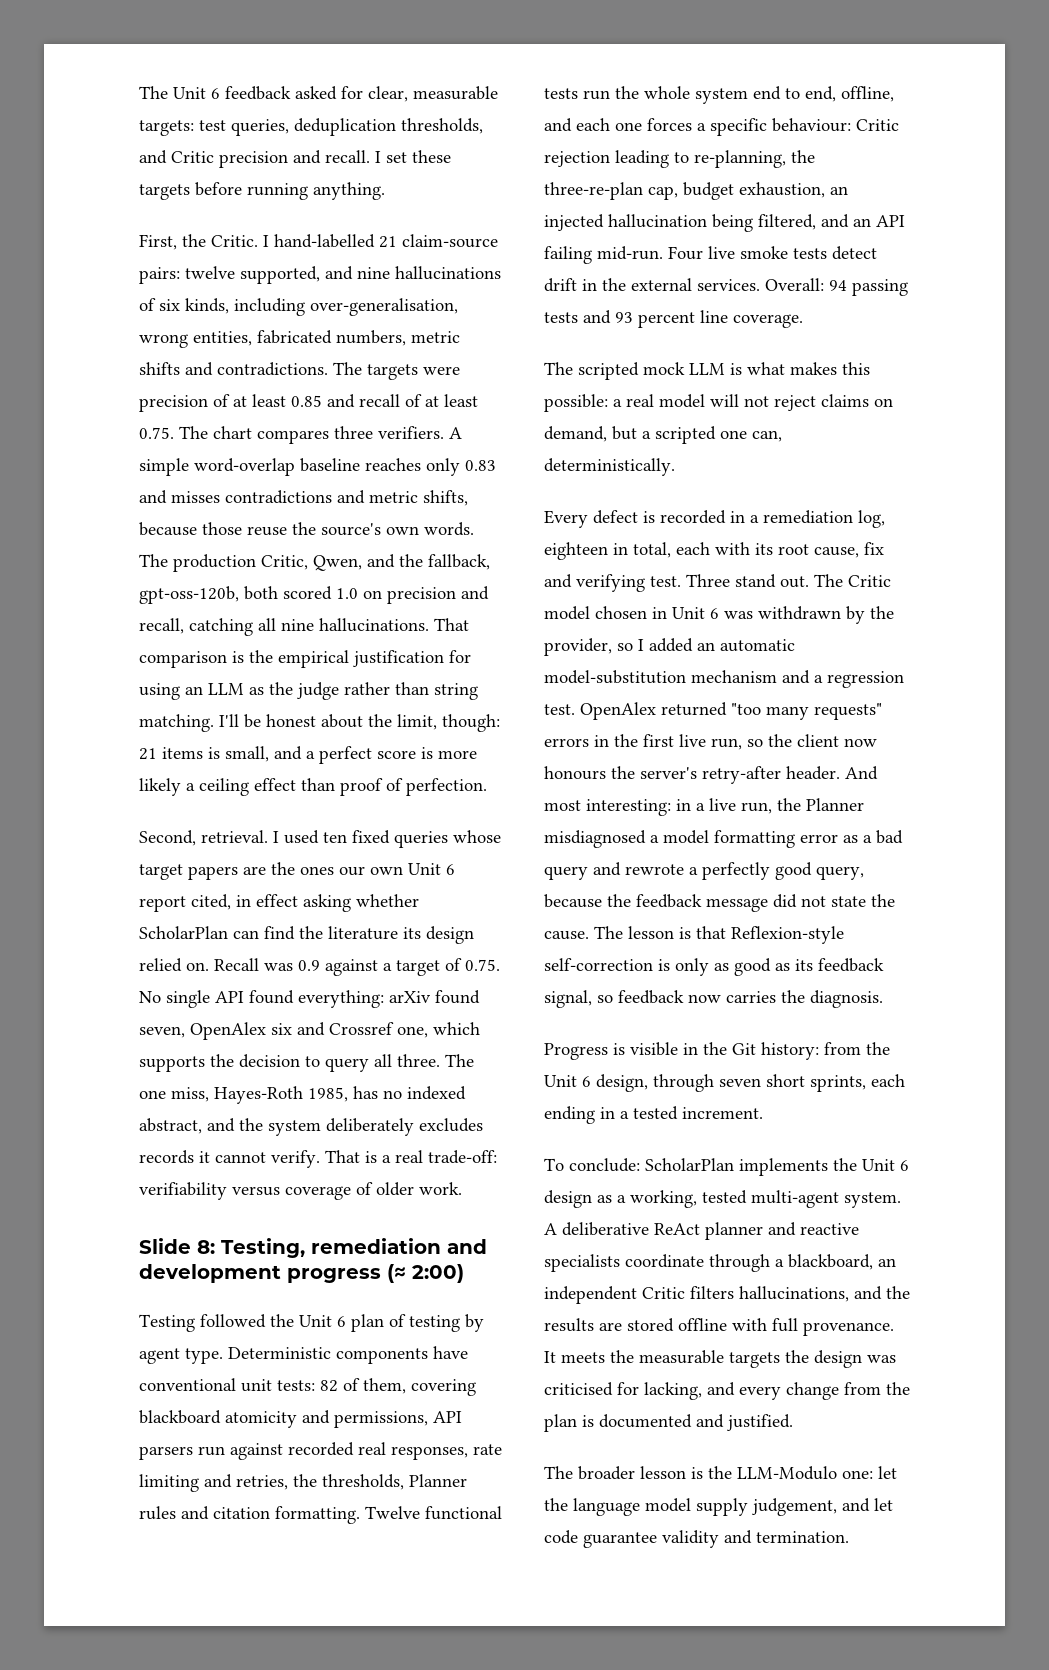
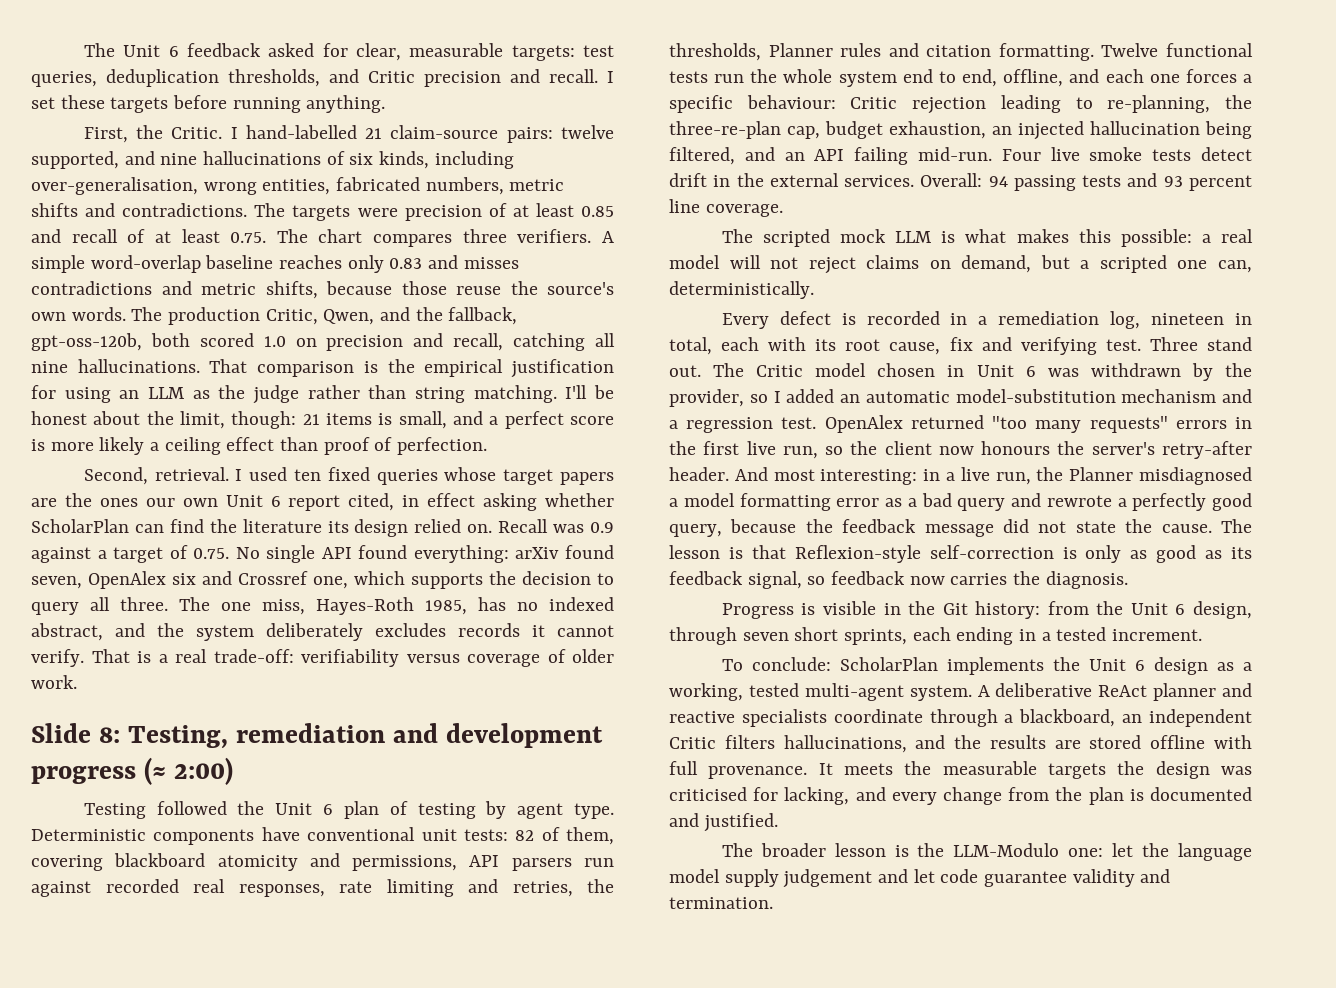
[544,542,608,560] eighteen -> [1151,313,1225,325] nineteen
[752,1498,837,1516] judgement, -> [783,869,873,888] judgement

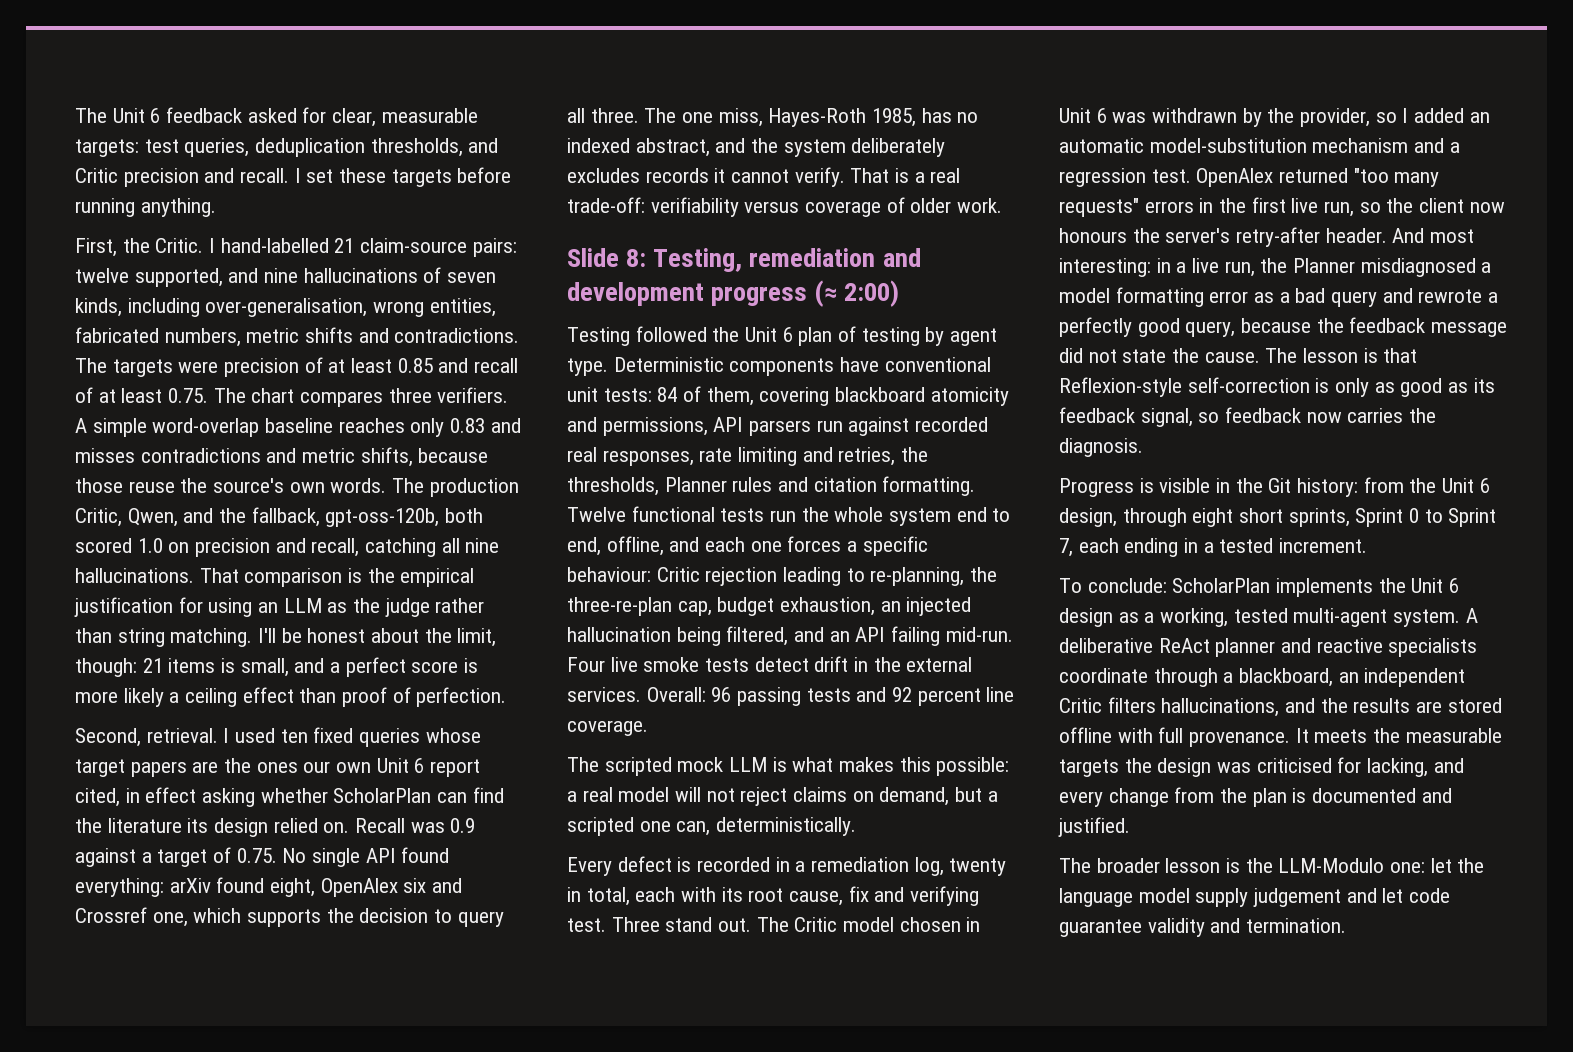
[349,153,374,165] six -> [447,272,497,283] seven
[31,576,82,589] seven, -> [270,878,316,897] eight,
[515,830,535,841] 82 -> [657,387,678,402] 84
[988,176,1008,187] 94 -> [711,687,732,702] 96
[1163,176,1183,187] 93 -> [892,687,913,702] 92
[1151,313,1225,325] nineteen -> [949,858,1007,876] twenty
[742,632,789,641] seven -> [1192,508,1234,527] eight
(908, 637) none -> [1355,508,1497,527] [1059,538,1073,557] Sprint 0 to Sprint 7,

